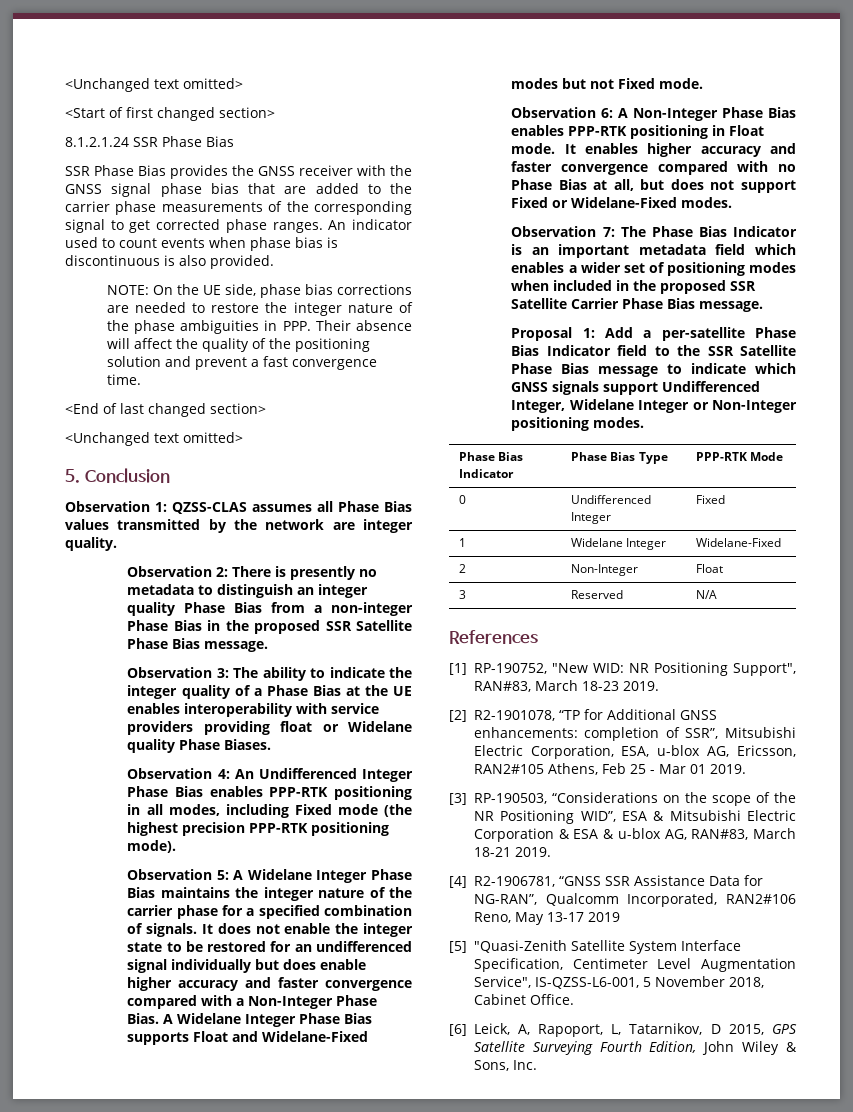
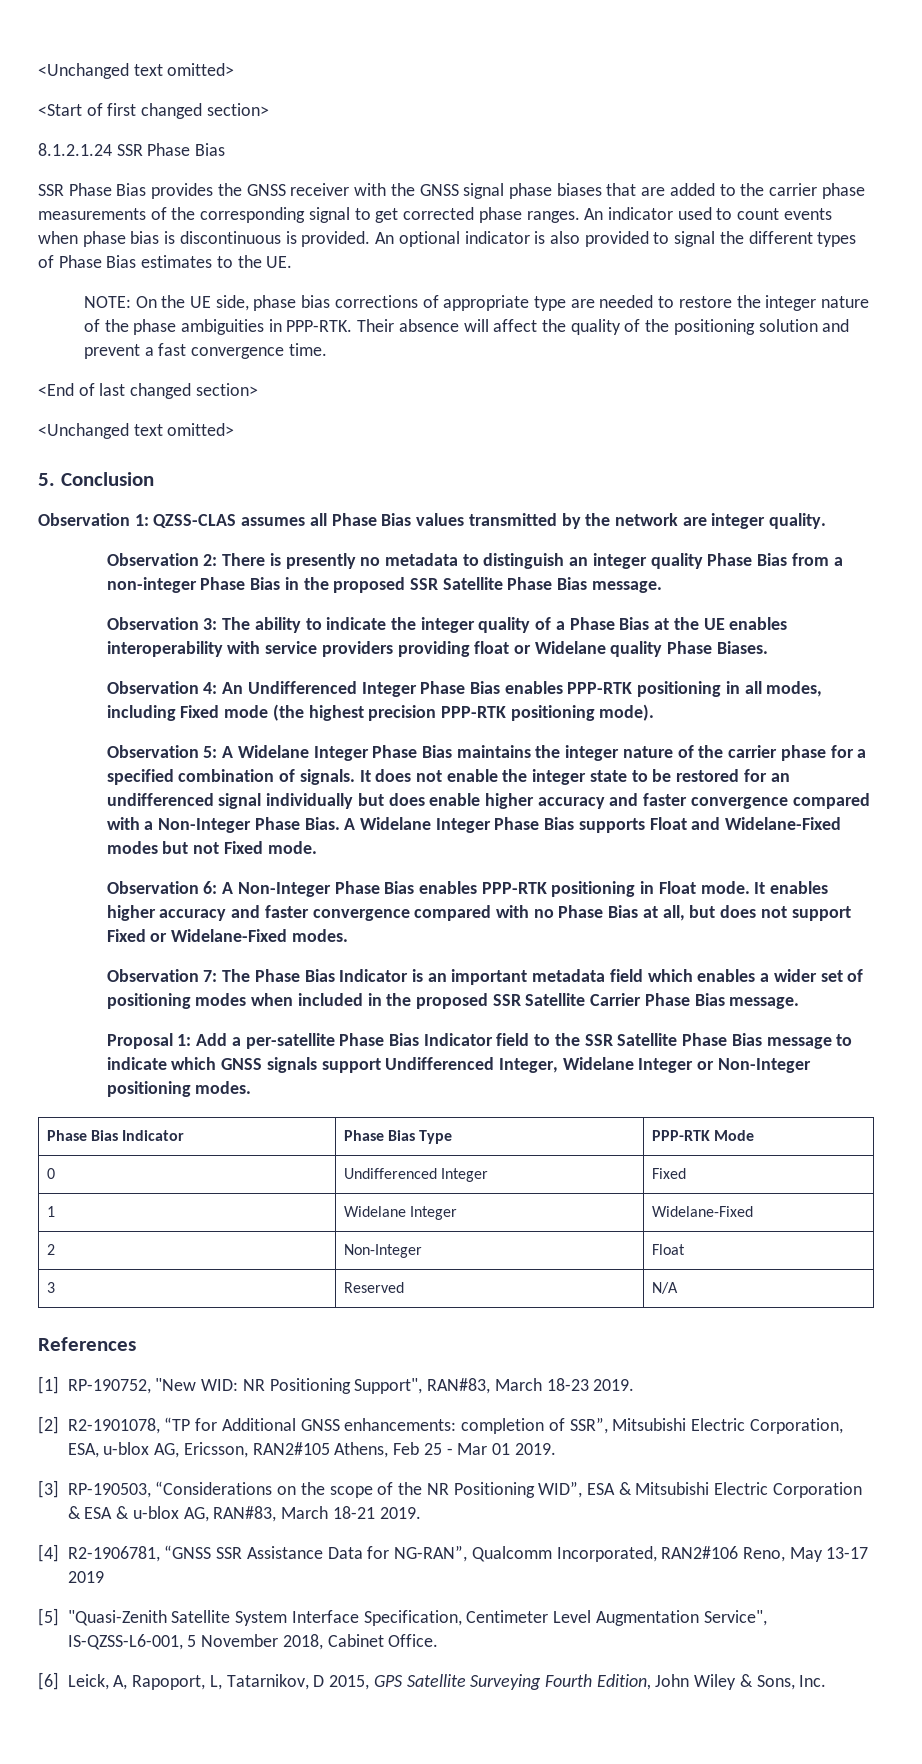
[210,183,239,194] bias -> [556,183,602,196] biases
[179,255,274,269] also provided. -> [301,231,857,247] [38,255,293,268] provided. An optional indicator is also provided to signal the different types of Phase Bias estimates to the UE.
(412, 289) none -> [422,295,567,311] of appropriate type
[282,321,311,331] PPP. -> [286,320,353,332] PPP-RTK.

